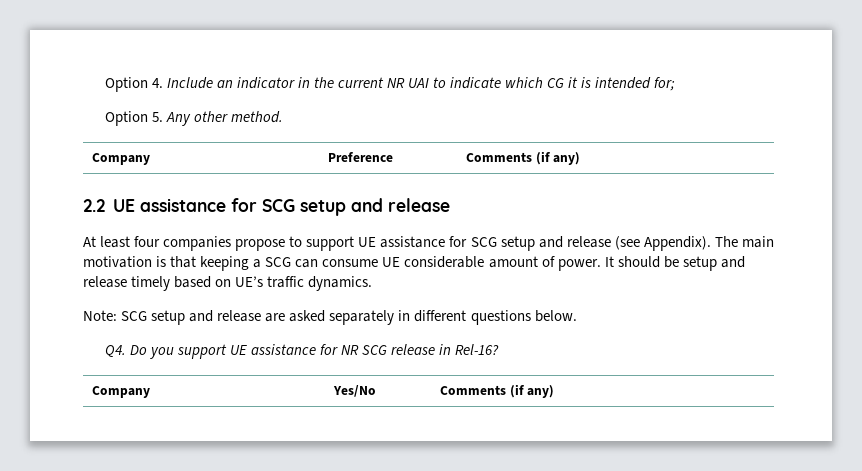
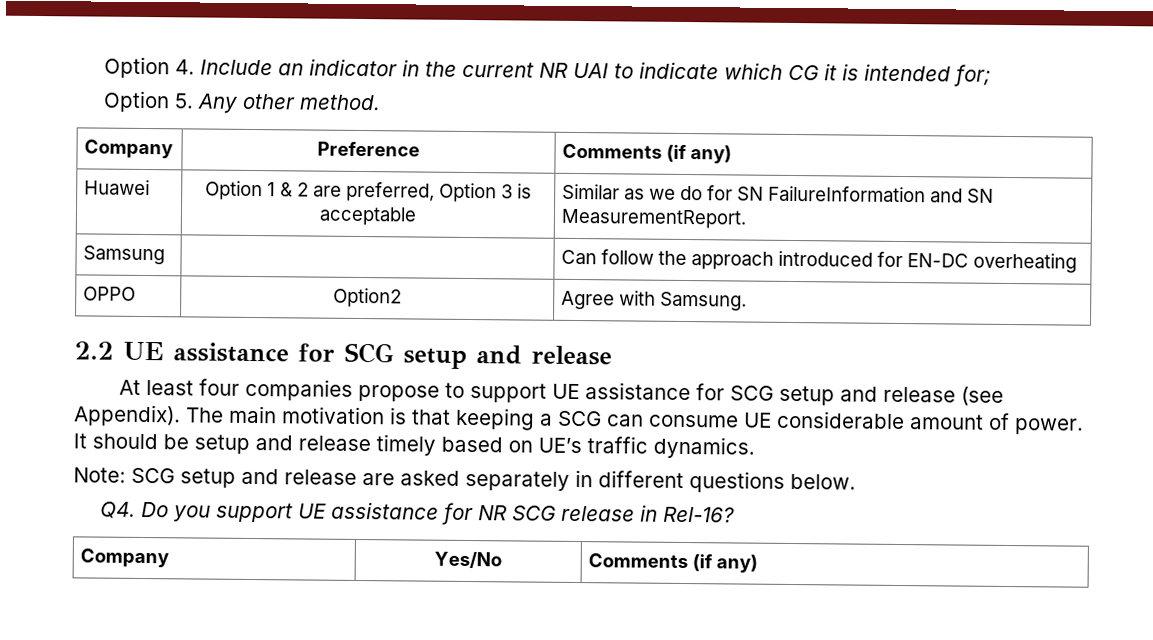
(581, 158) none -> [84,179,151,196] [205,180,532,203] [319,206,417,226] [562,183,995,203] [561,208,748,229] [83,245,166,265] [561,249,1078,273] [83,286,137,301] [333,287,402,308] [561,290,748,311] // Huawei | Option 1 & 2 are preferred, Option 3 is acceptable | Similar as we do for SN FailureInformation and SN MeasurementReport. // Samsung | | Can follow the approach introduced for EN-DC overheating // OPPO | Option2 | Agree with Samsung.

